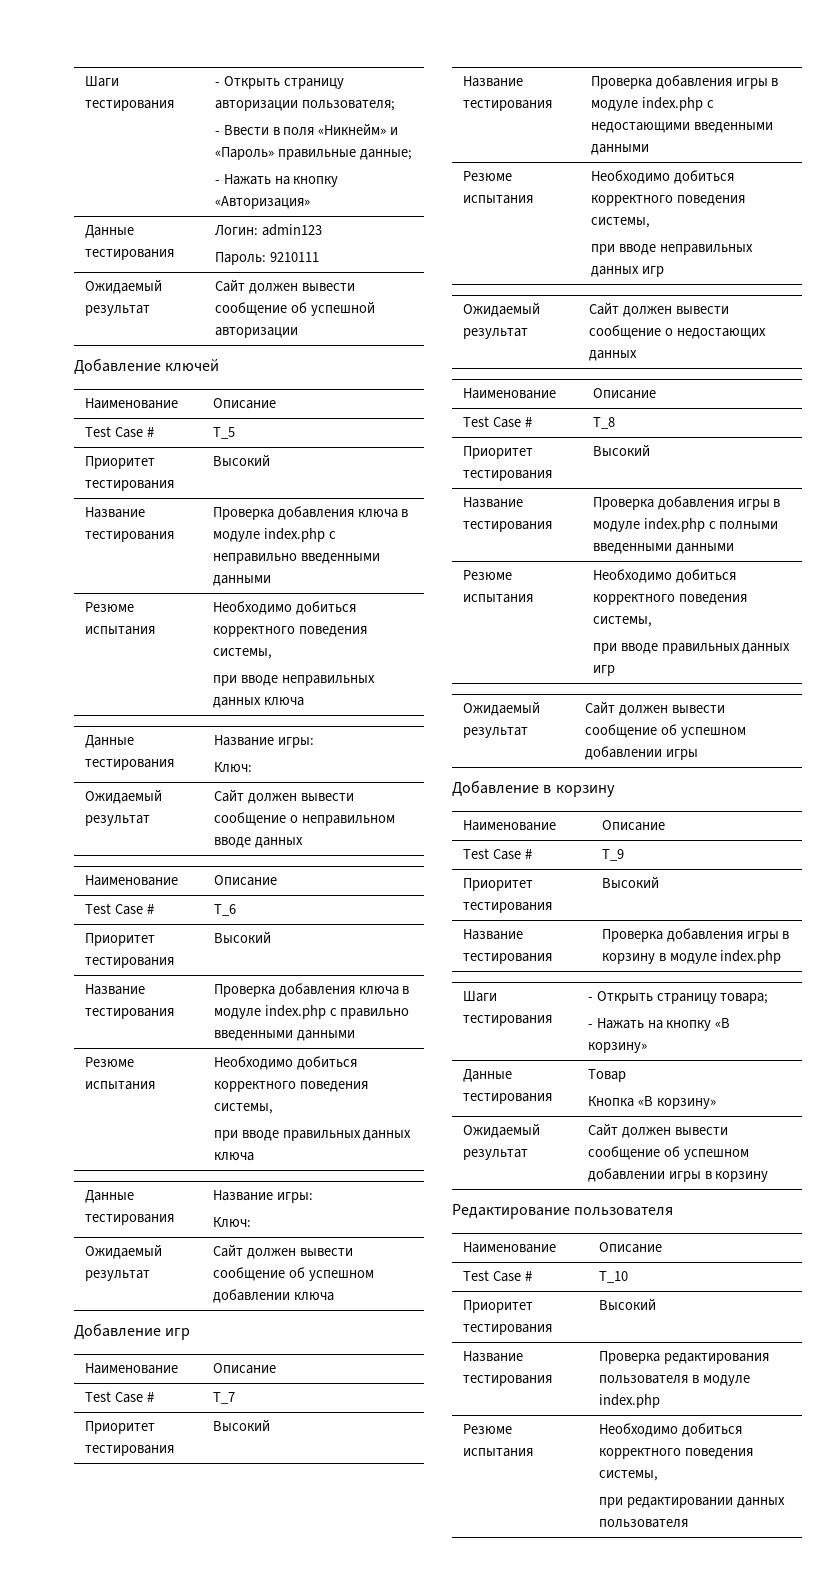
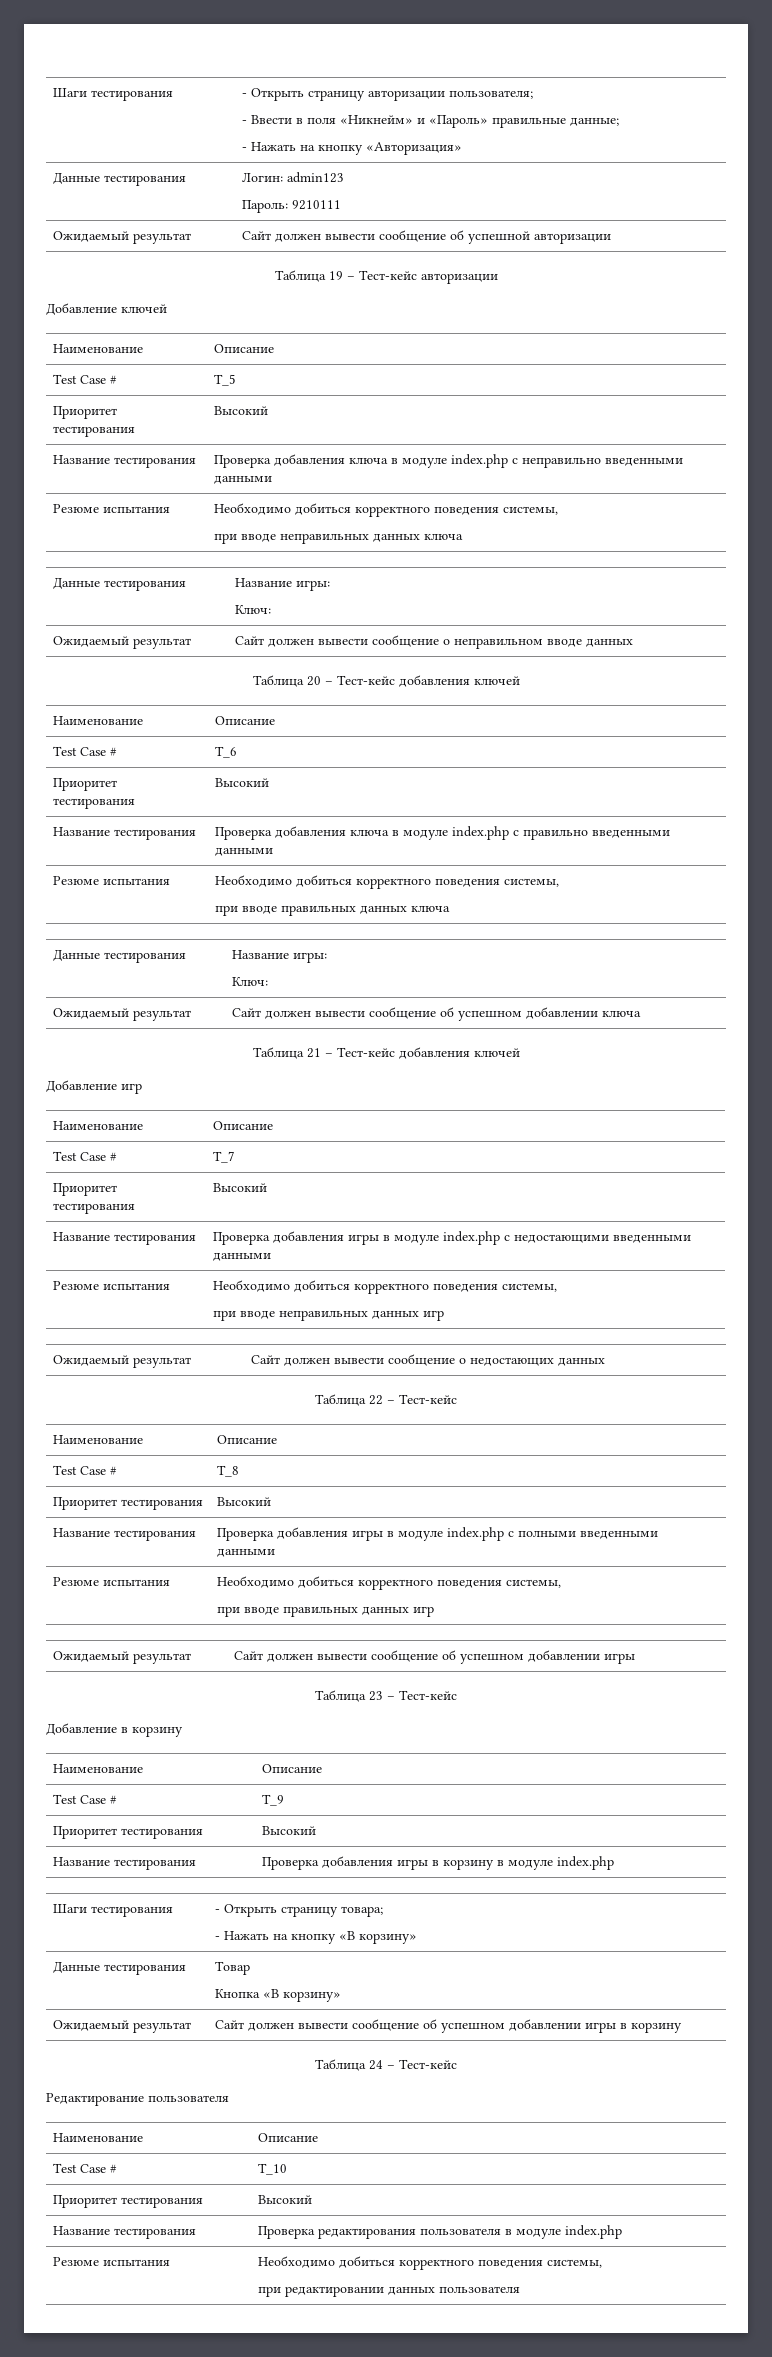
(298, 332) none -> [274,270,498,284] // Таблица 19 – Тест-кейс авторизации
(303, 842) none -> [252,675,520,687] // Таблица 20 – Тест-кейс добавления ключей
(334, 1296) none -> [252,1047,520,1059] // Таблица 21 – Тест-кейс добавления ключей
(637, 355) none -> [315,1394,457,1406] // Таблица 22 – Тест-кейс
(698, 754) none -> [315,1690,457,1702] // Таблица 23 – Тест-кейс
(769, 1176) none -> [315,2059,457,2071] // Таблица 24 – Тест-кейс

